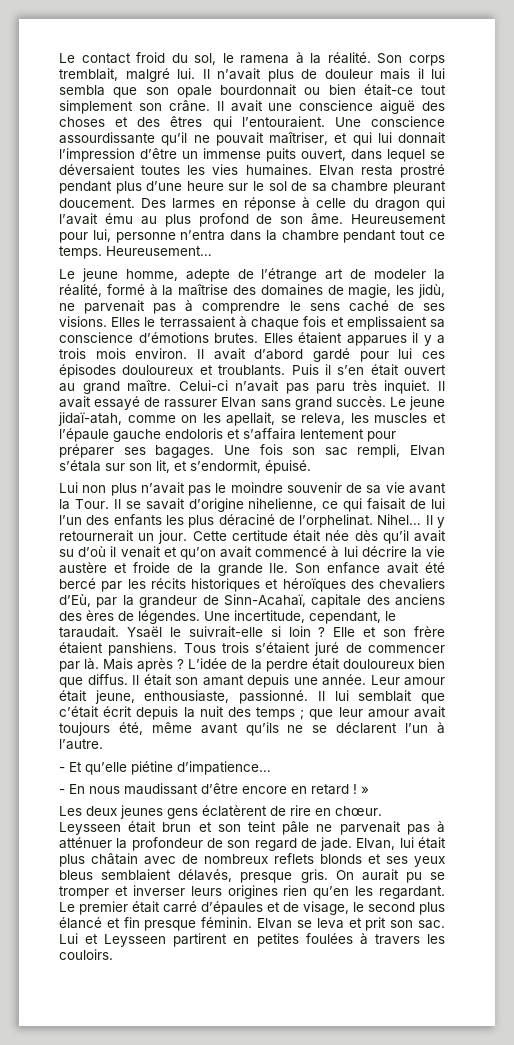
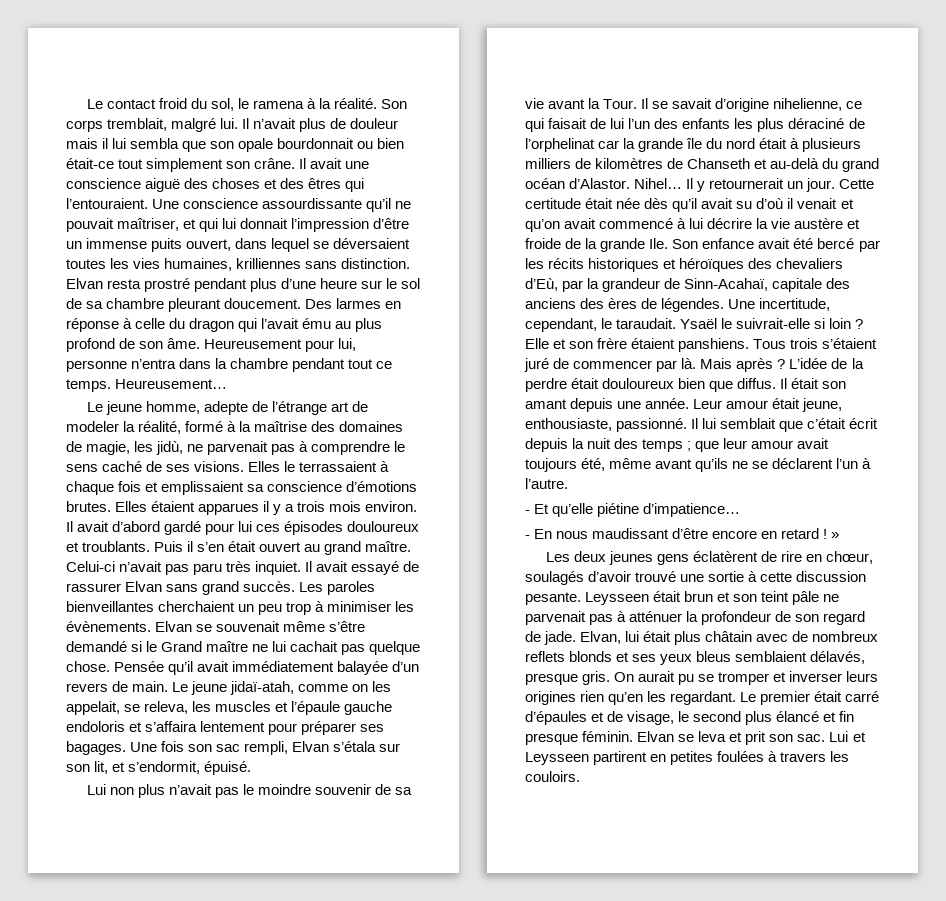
[245,164,312,176] humaines. -> [164,258,411,271] humaines, krilliennes sans distinction.
(386, 401) none -> [299,581,376,595] [66,601,415,615] [66,621,366,632] [66,641,421,655] [66,661,420,675] [66,681,169,692] Les paroles bienveillantes cherchaient un peu trop à minimiser les évènements. Elvan se souvenait même s’être demandé si le Grand maître ne lui cachait pas quelque chose. Pensée qu’il avait immédiatement balayée d’un revers de main.
[226,412,276,426] apellait, -> [66,701,120,715] appelait,
[299,514,374,528] l’orphelinat. -> [525,138,862,152] [525,158,880,172] [525,178,631,189] l’orphelinat car la grande île du nord était à plusieurs milliers de kilomètres de Chanseth et au-delà du grand océan d’Alastor.
[335,806,382,816] chœur. -> [826,551,874,564] [525,571,867,585] [525,592,581,605] chœur, soulagés d’avoir trouvé une sortie à cette discussion pesante.

